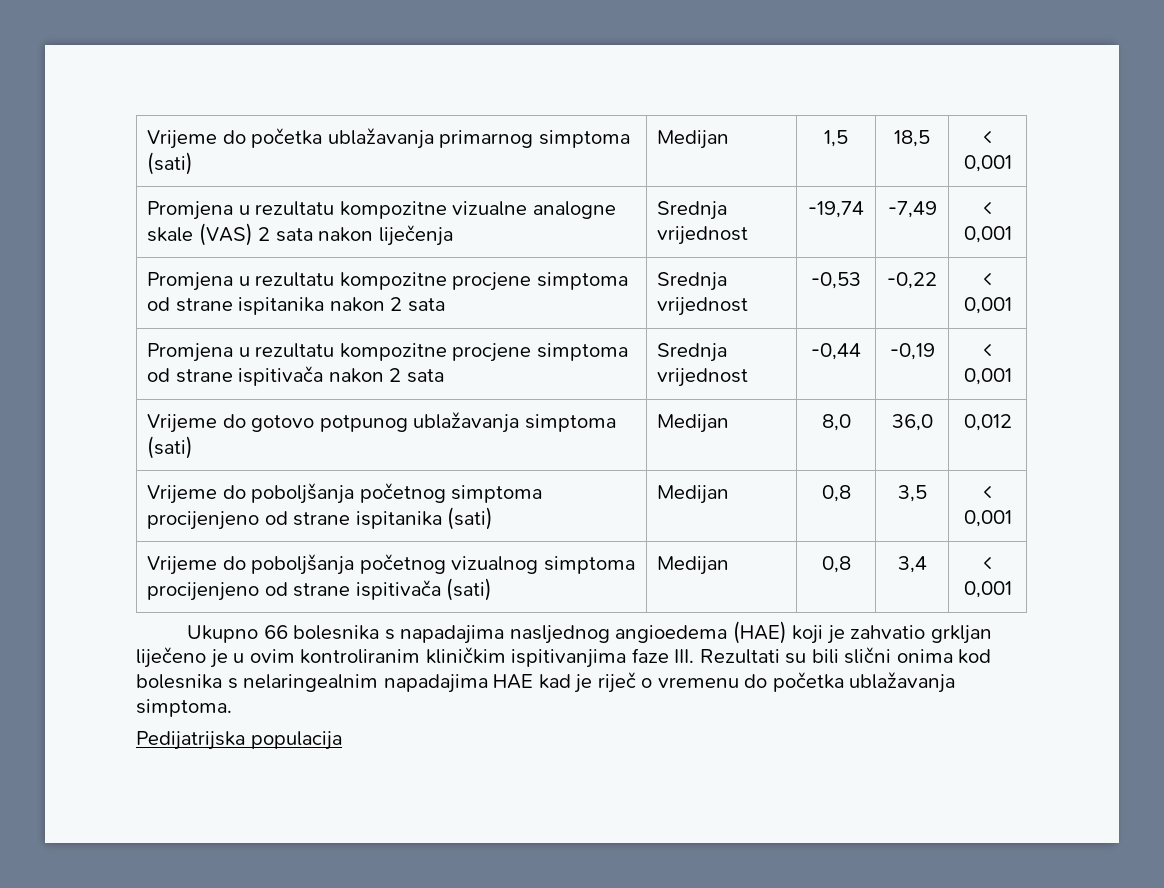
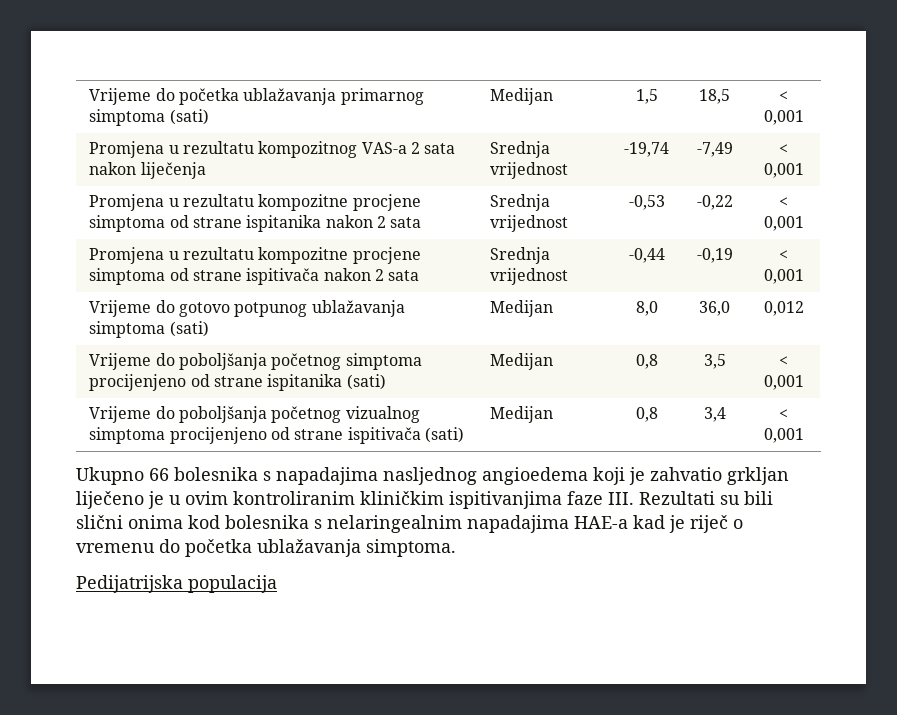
[339,201,616,219] [147,223,253,246] kompozitne vizualne analogne skale (VAS) -> [258,141,407,158] kompozitnog VAS-a
[732,621,787,644] (HAE) -> (588, 476) none
[493,674,534,689] HAE -> [574,516,628,529] HAE-a

